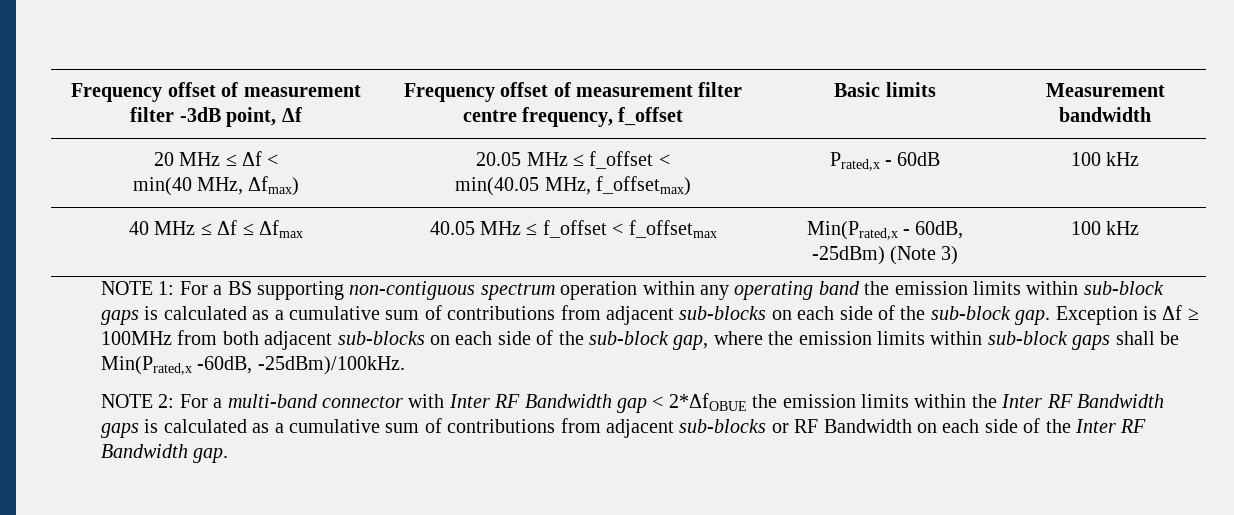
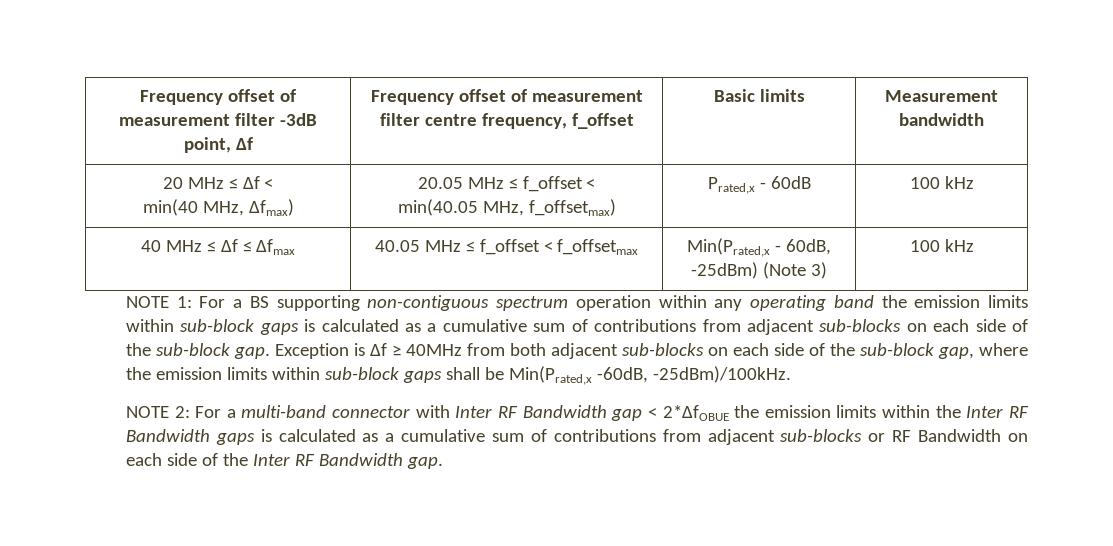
[100,331,172,345] 100MHz -> [405,344,462,356] 40MHz

